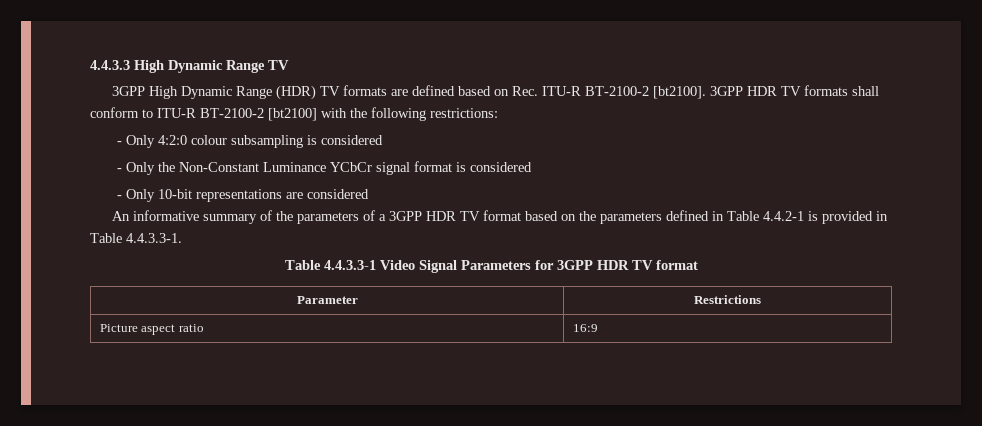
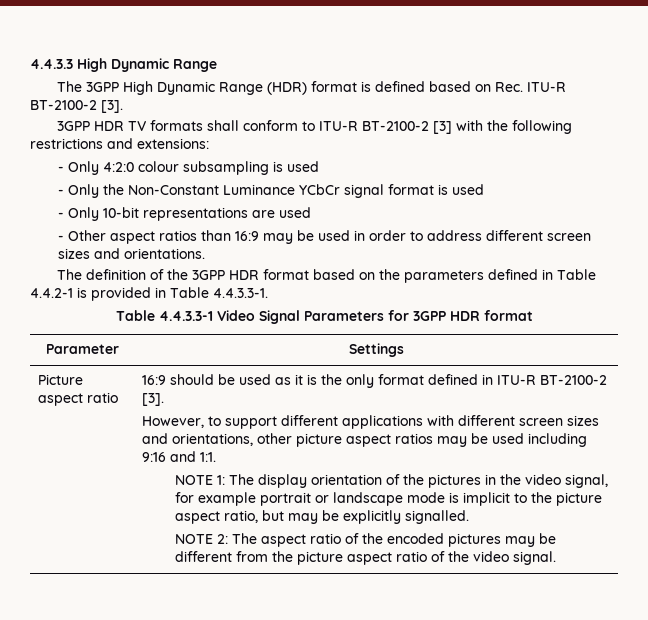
[268,60,289,70] TV // -> [57,81,83,92] // The
[319,85,408,96] TV formats are -> [311,81,372,92] format is
[652,86,706,99] [bt2100]. -> [101,100,123,113] [3]. //
[268,108,317,121] [bt2100] -> [433,121,453,134] [3]
[430,108,498,118] restrictions: -> [30,138,209,149] restrictions and extensions:
[320,135,383,145] considered -> [286,161,319,172] used
[469,162,532,172] considered -> [451,184,484,195] used
[306,189,369,199] [111,210,480,224] considered // An informative summary of the parameters of a 3GPP HDR TV -> [278,207,311,218] [57,230,591,244] [57,248,205,259] [57,269,260,280] used // - Other aspect ratios than 16:9 may be used in order to address different screen sizes and orientations. // The definition of the 3GPP HDR
[631,260,653,270] TV -> (480, 316) none
[694,295,761,304] Restrictions -> [348,343,404,357] Settings
(598, 328) none -> [169,374,607,388] [141,393,164,406] [141,415,599,429] [141,433,587,447] [141,451,216,462] [174,474,608,488] [174,492,602,506] [174,510,469,524] [174,533,556,547] [174,551,556,565] should be used as it is the only format defined in ITU-R BT-2100-2 [3]. // However, to support different applications with different screen sizes and orientations, other picture aspect ratios may be used including 9:16 and 1:1. // NOTE 1: The display orientation of the pictures in the video signal, for example portrait or landscape mode is implicit to the picture aspect ratio, but may be explicitly signalled. // NOTE 2: The aspect ratio of the encoded pictures may be different from the picture aspect ratio of the video signal.

